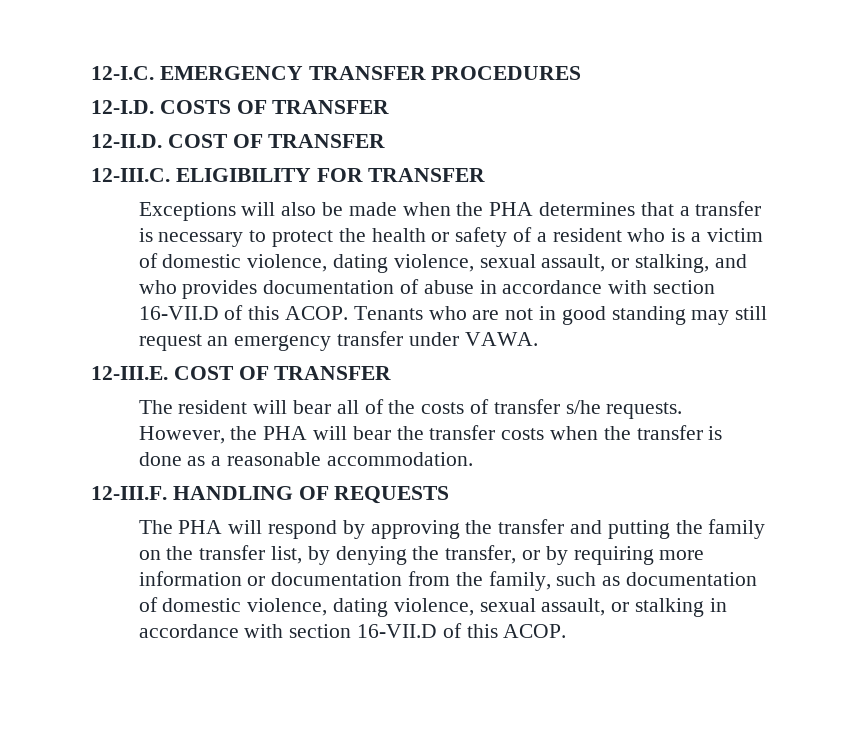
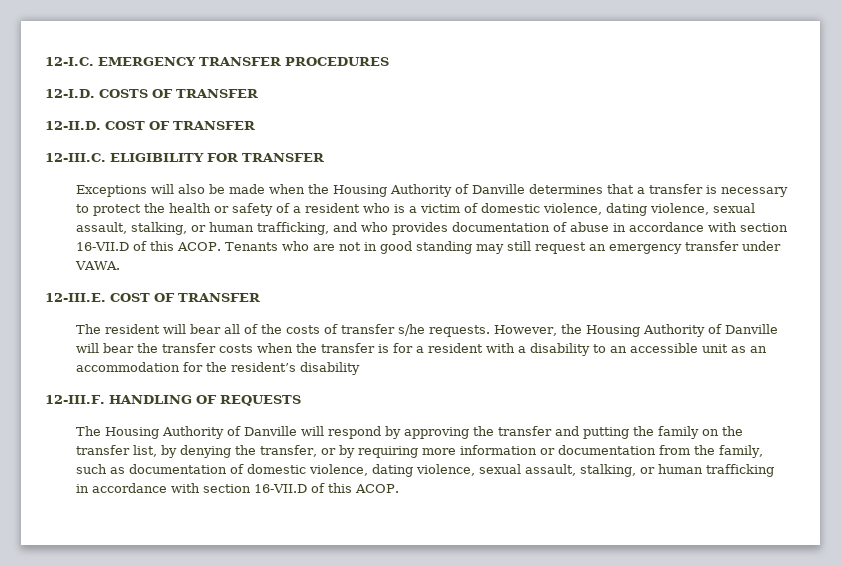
[489,202,534,216] PHA -> [333,184,526,197] Housing Authority of Danville
[611,254,709,273] or stalking, -> [131,222,330,235] stalking, or human trafficking,
[263,426,308,440] PHA -> [586,324,779,337] Housing Authority of Danville
[138,452,473,466] done as a reasonable accommodation. -> [393,343,768,356] [76,362,361,375] for a resident with a disability to an accessible unit as an accommodation for the resident’s disability
[178,520,223,534] PHA -> [105,426,298,439] Housing Authority of Danville
[611,598,704,617] or stalking -> [580,464,775,477] stalking, or human trafficking

